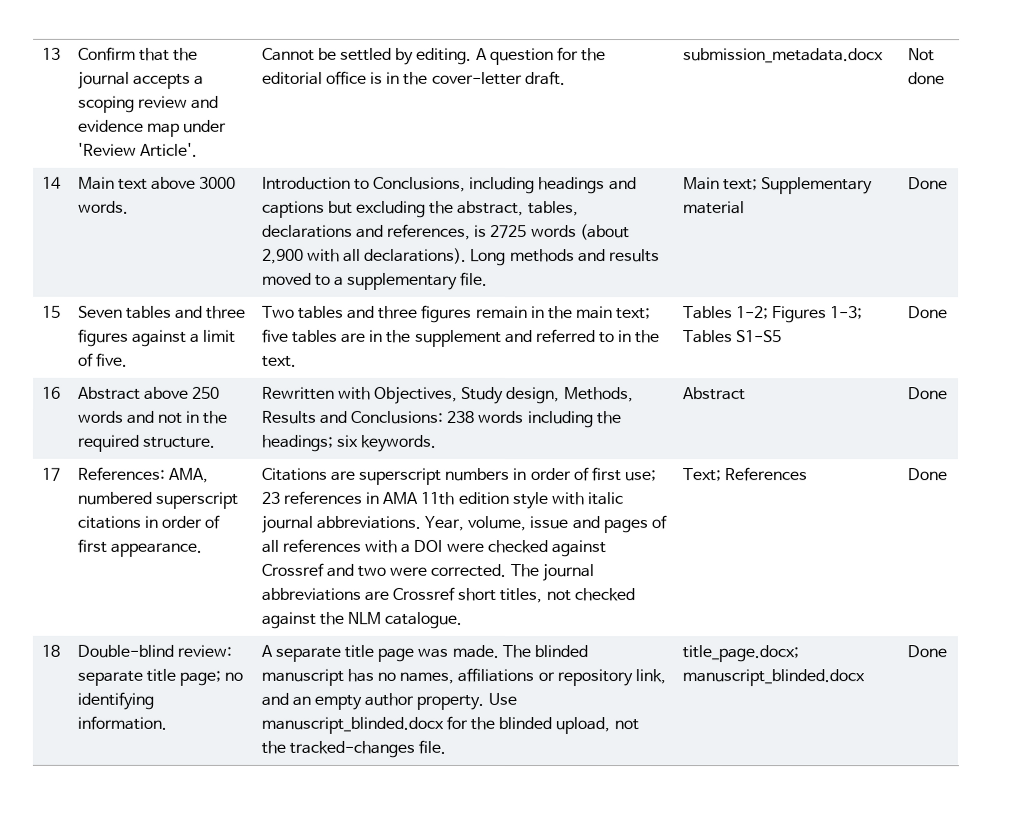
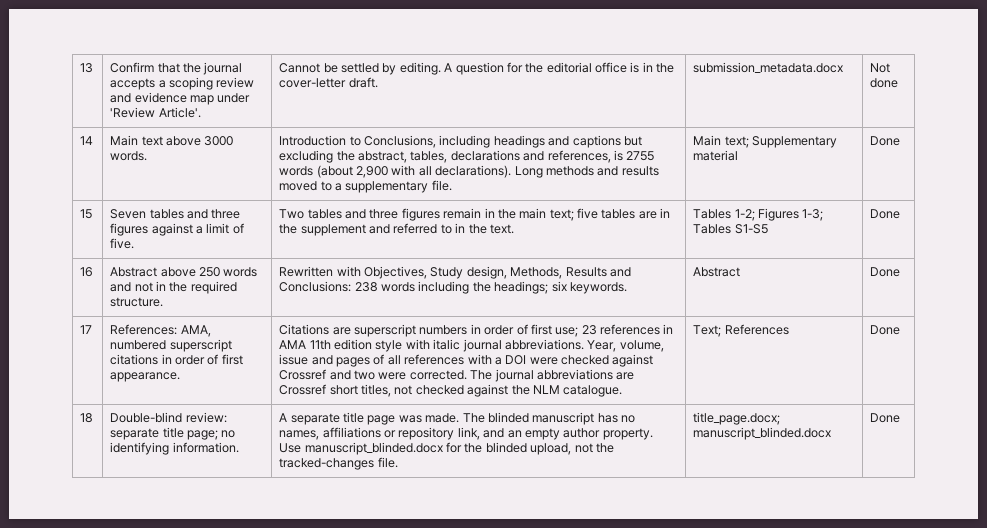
[490,224,528,239] 2725 -> [626,151,655,161] 2755

